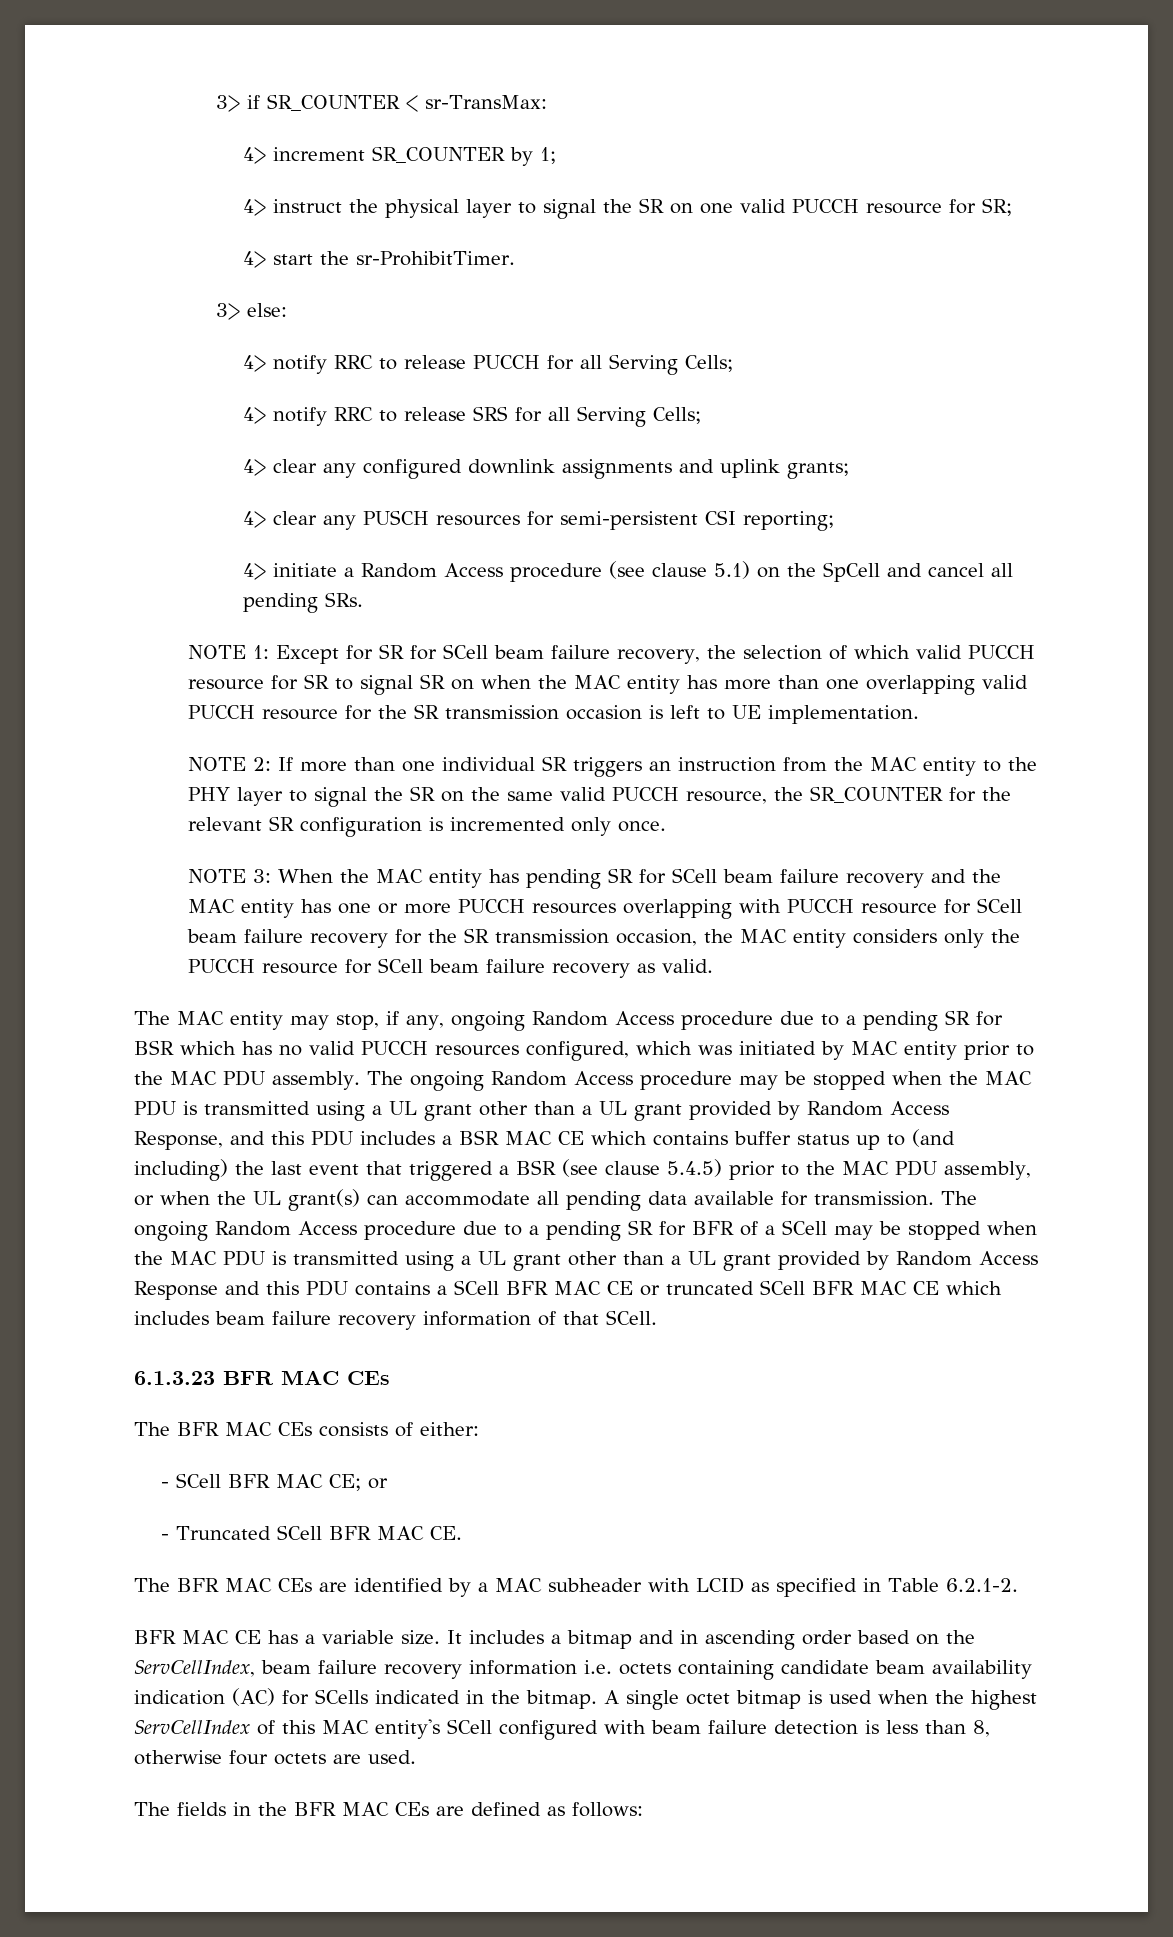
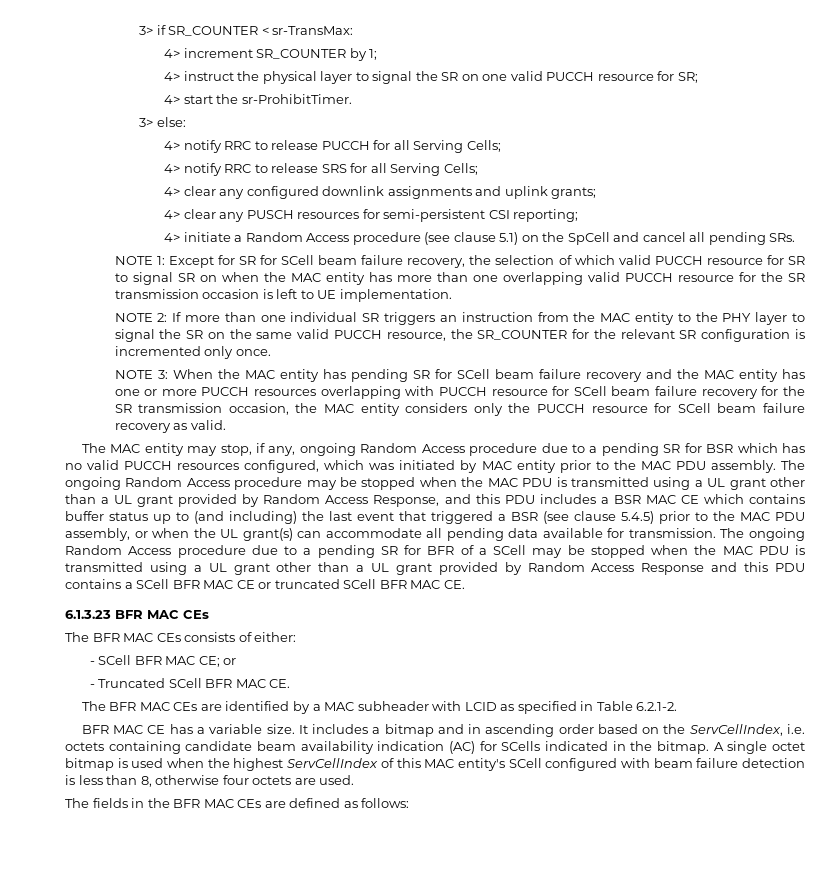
[913,1281,1002,1295] [134,1310,657,1330] CE which includes beam failure recovery information of that SCell. -> [443,580,465,589] CE.
[261,1660,577,1679] beam failure recovery information -> (783, 730) none

